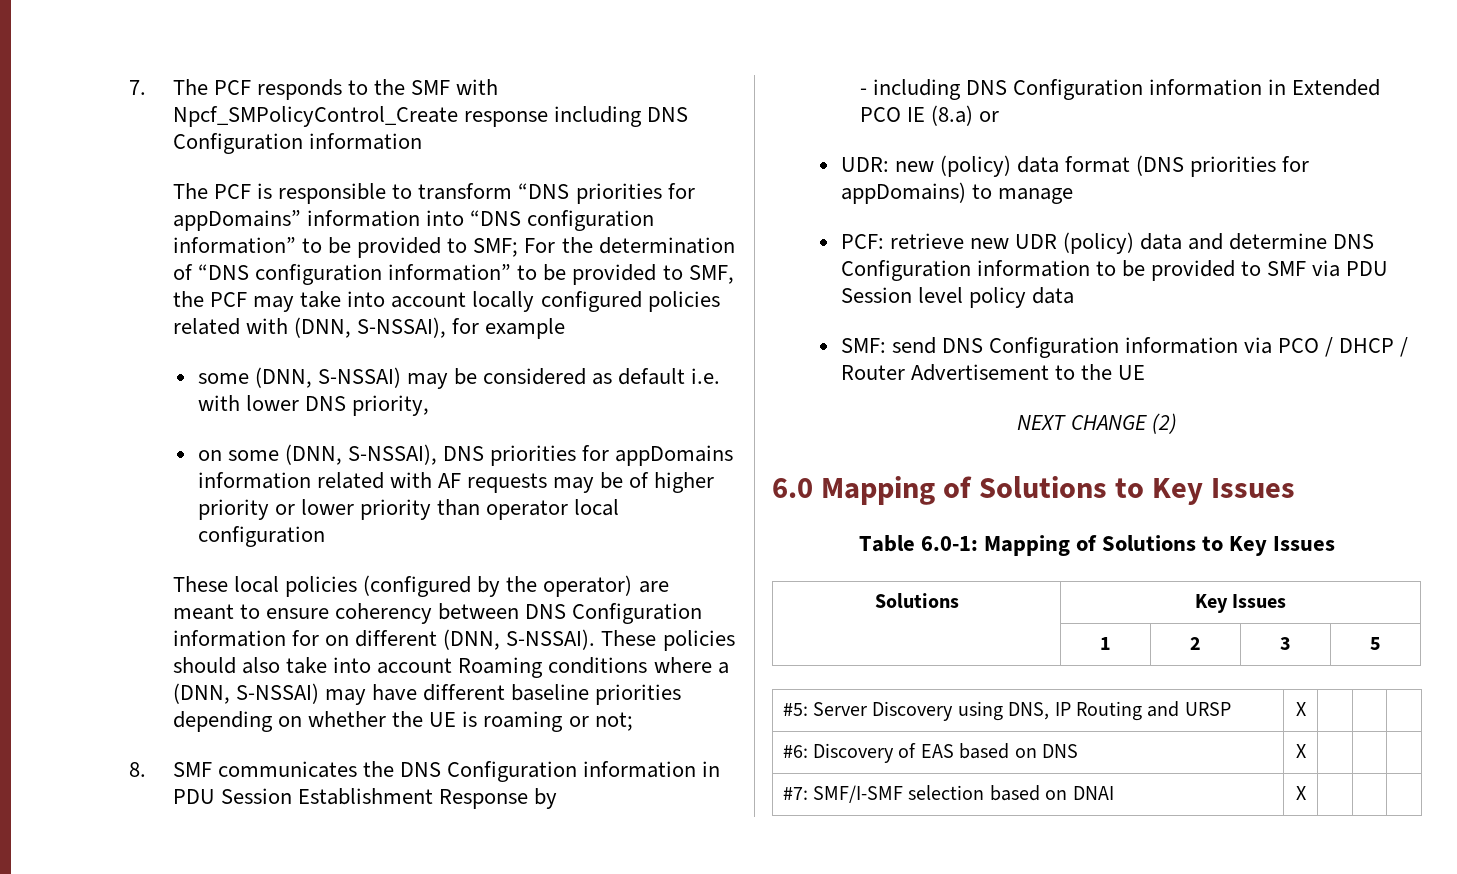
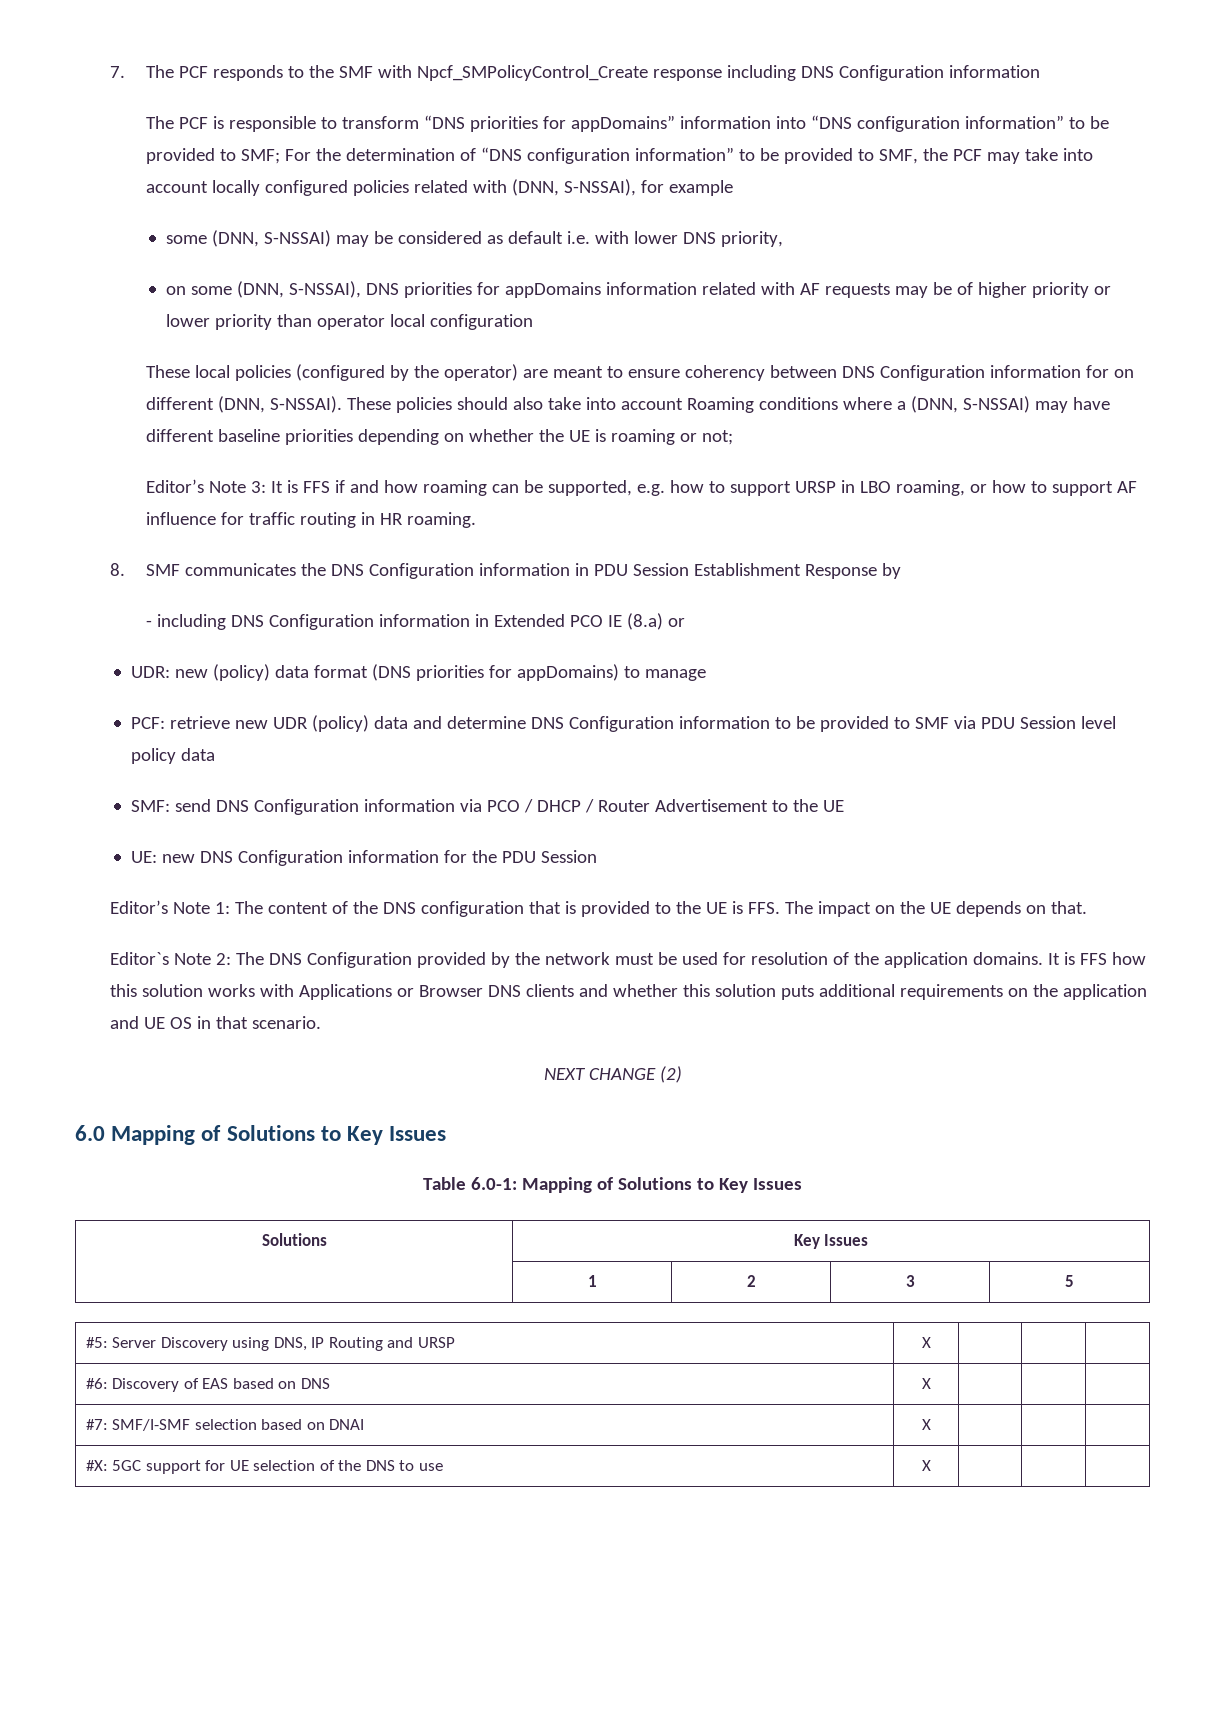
(633, 721) none -> [145,479,1137,496] [145,512,476,528] // Editor’s Note 3: It is FFS if and how roaming can be supported, e.g. how to support URSP in LBO roaming, or how to support AF influence for traffic routing in HR roaming.
(1146, 372) none -> [130,850,597,866] [110,900,1088,917] [110,952,1147,968] [110,984,1148,1000] [110,1016,322,1029] // UE: new DNS Configuration information for the PDU Session // Editor’s Note 1: The content of the DNS configuration that is provided to the UE is FFS. The impact on the UE depends on that. // Editor`s Note 2: The DNS Configuration provided by the network must be used for resolution of the application domains. It is FFS how this solution works with Applications or Browser DNS clients and whether this solution puts additional requirements on the application and UE OS in that scenario.
(1306, 793) none -> [85,1460,443,1474] [921,1460,931,1471] // #X: 5GC support for UE selection of the DNS to use | X | | |

